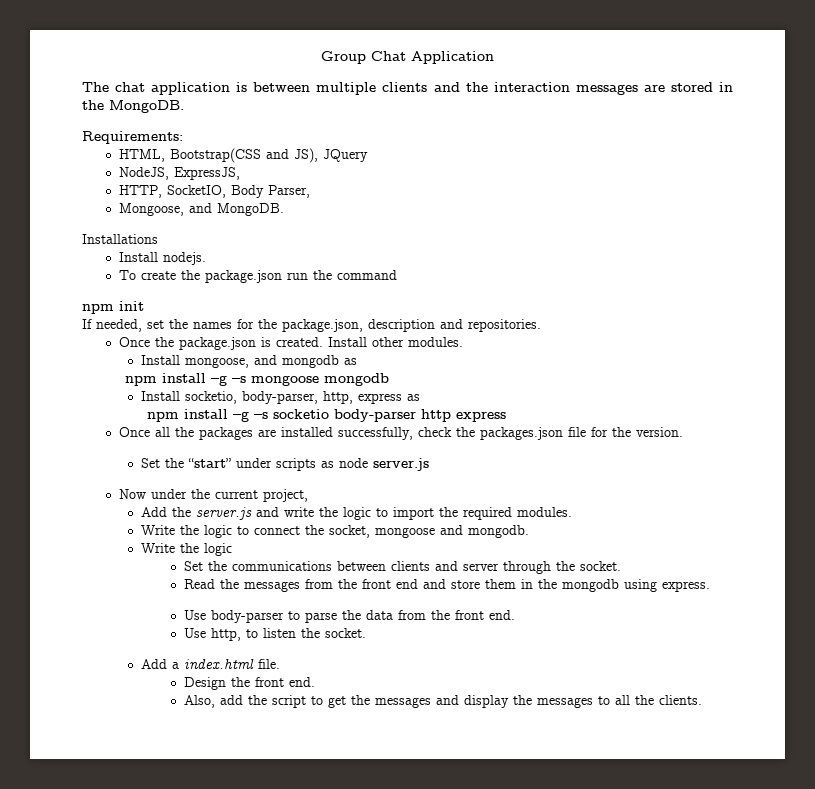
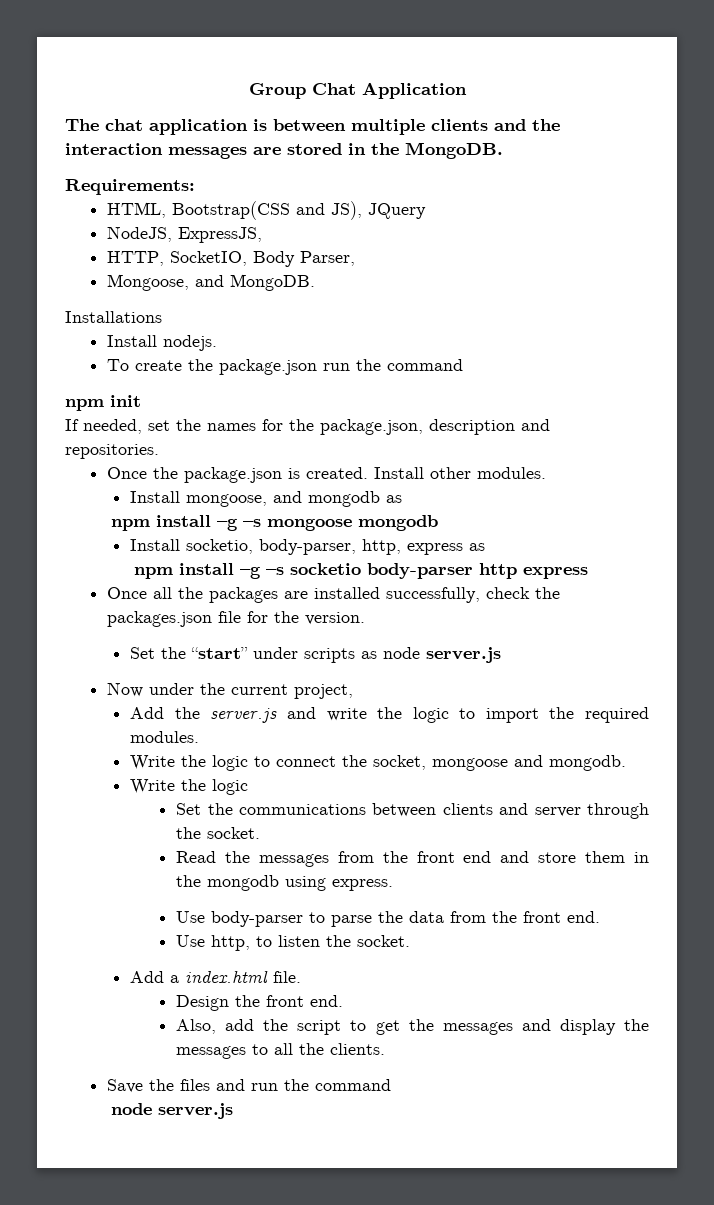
(702, 700) none -> [107,1079,392,1093] [110,1103,233,1119] // Save the files and run the command // node server.js

